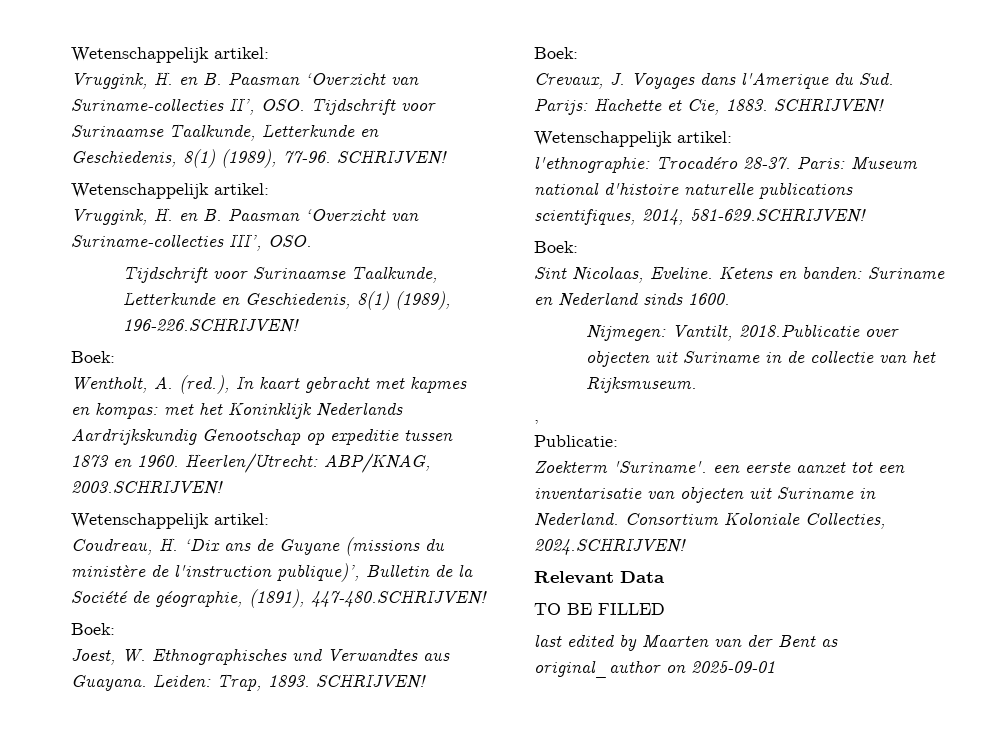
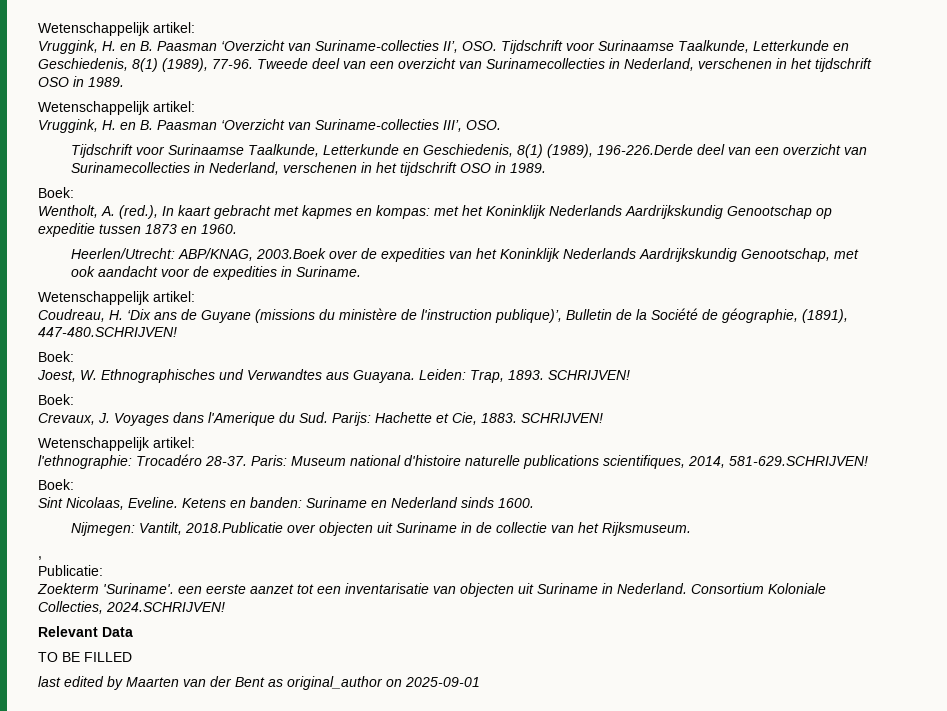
[337,150,447,165] SCHRIJVEN! -> [257,58,872,72] [38,76,124,87] Tweede deel van een overzicht van Surinamecollecties in Nederland, verschenen in het tijdschrift OSO in 1989.
[122,318,299,333] 196-226.SCHRIJVEN! -> [596,144,867,155] [70,162,546,176] 196-226.Derde deel van een overzicht van Surinamecollecties in Nederland, verschenen in het tijdschrift OSO in 1989.
(179, 461) none -> (237, 229) //
[71,480,223,495] 2003.SCHRIJVEN! -> [255,248,859,262] [70,266,361,280] 2003.Boek over de expedities van het Koninklijk Nederlands Aardrijkskundig Genootschap, met ook aandacht voor de expedities in Suriname.

